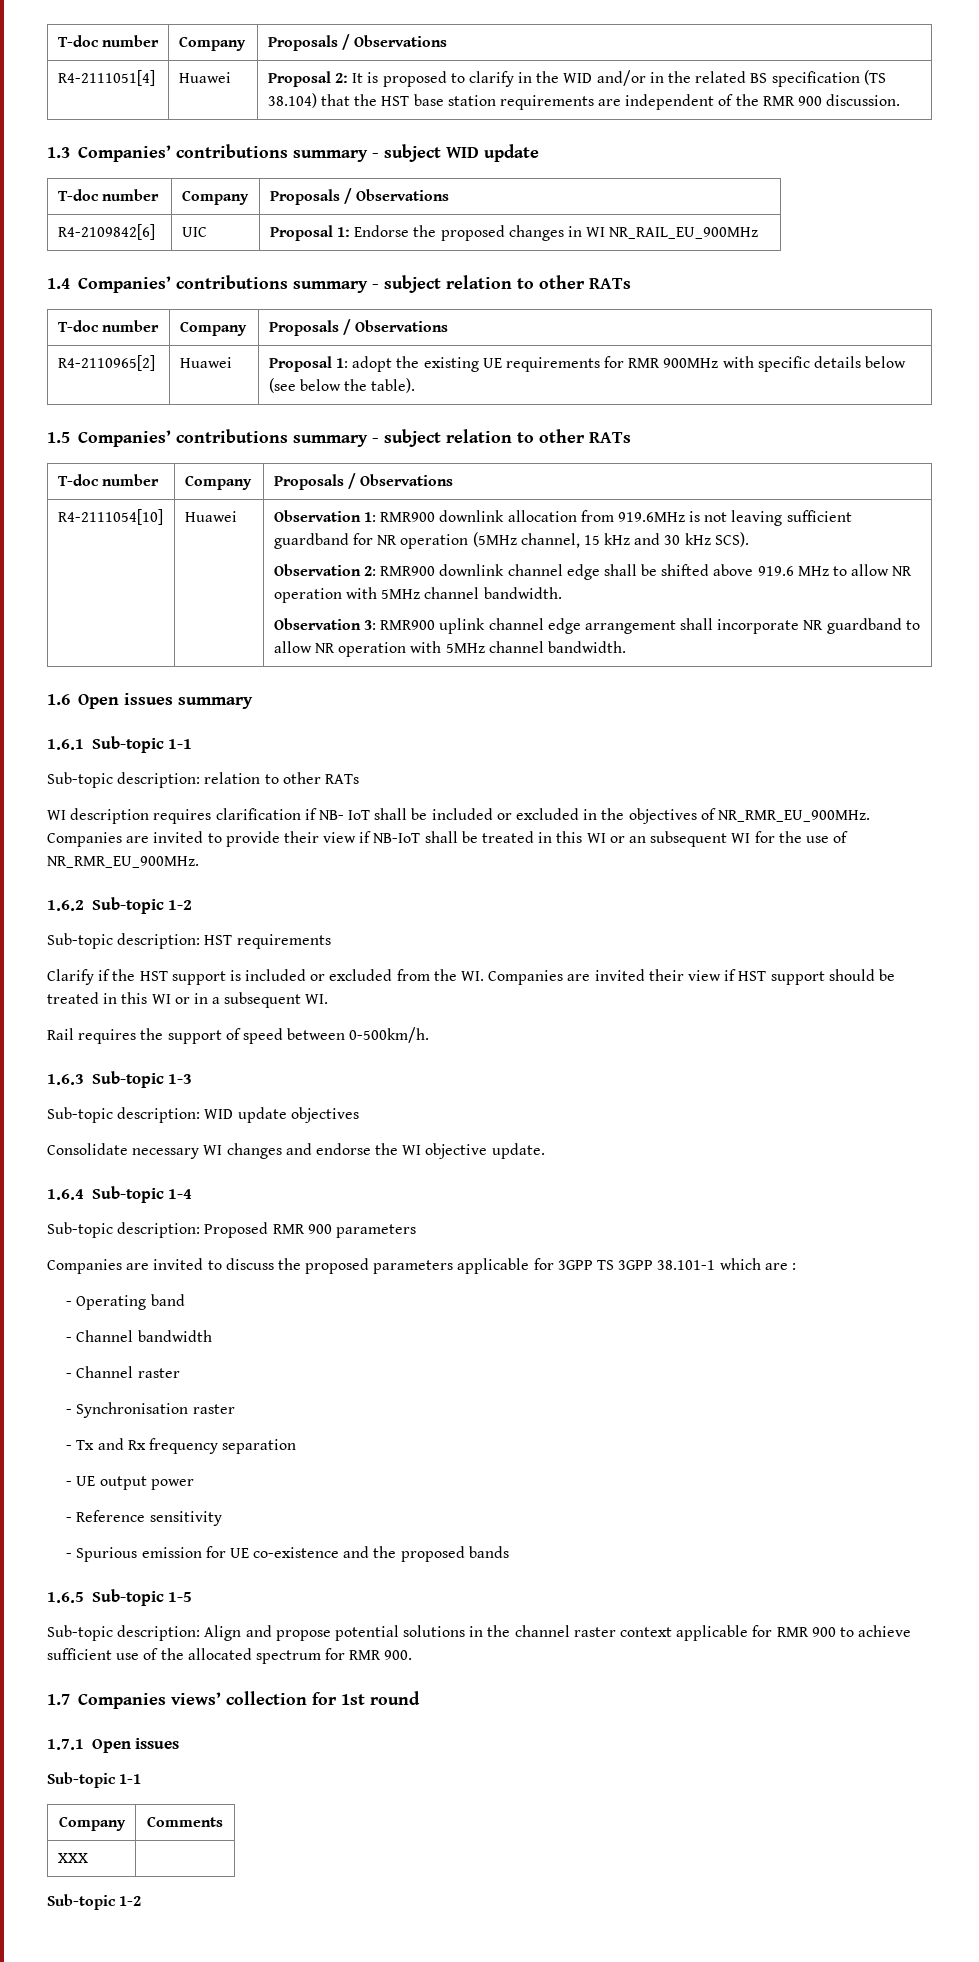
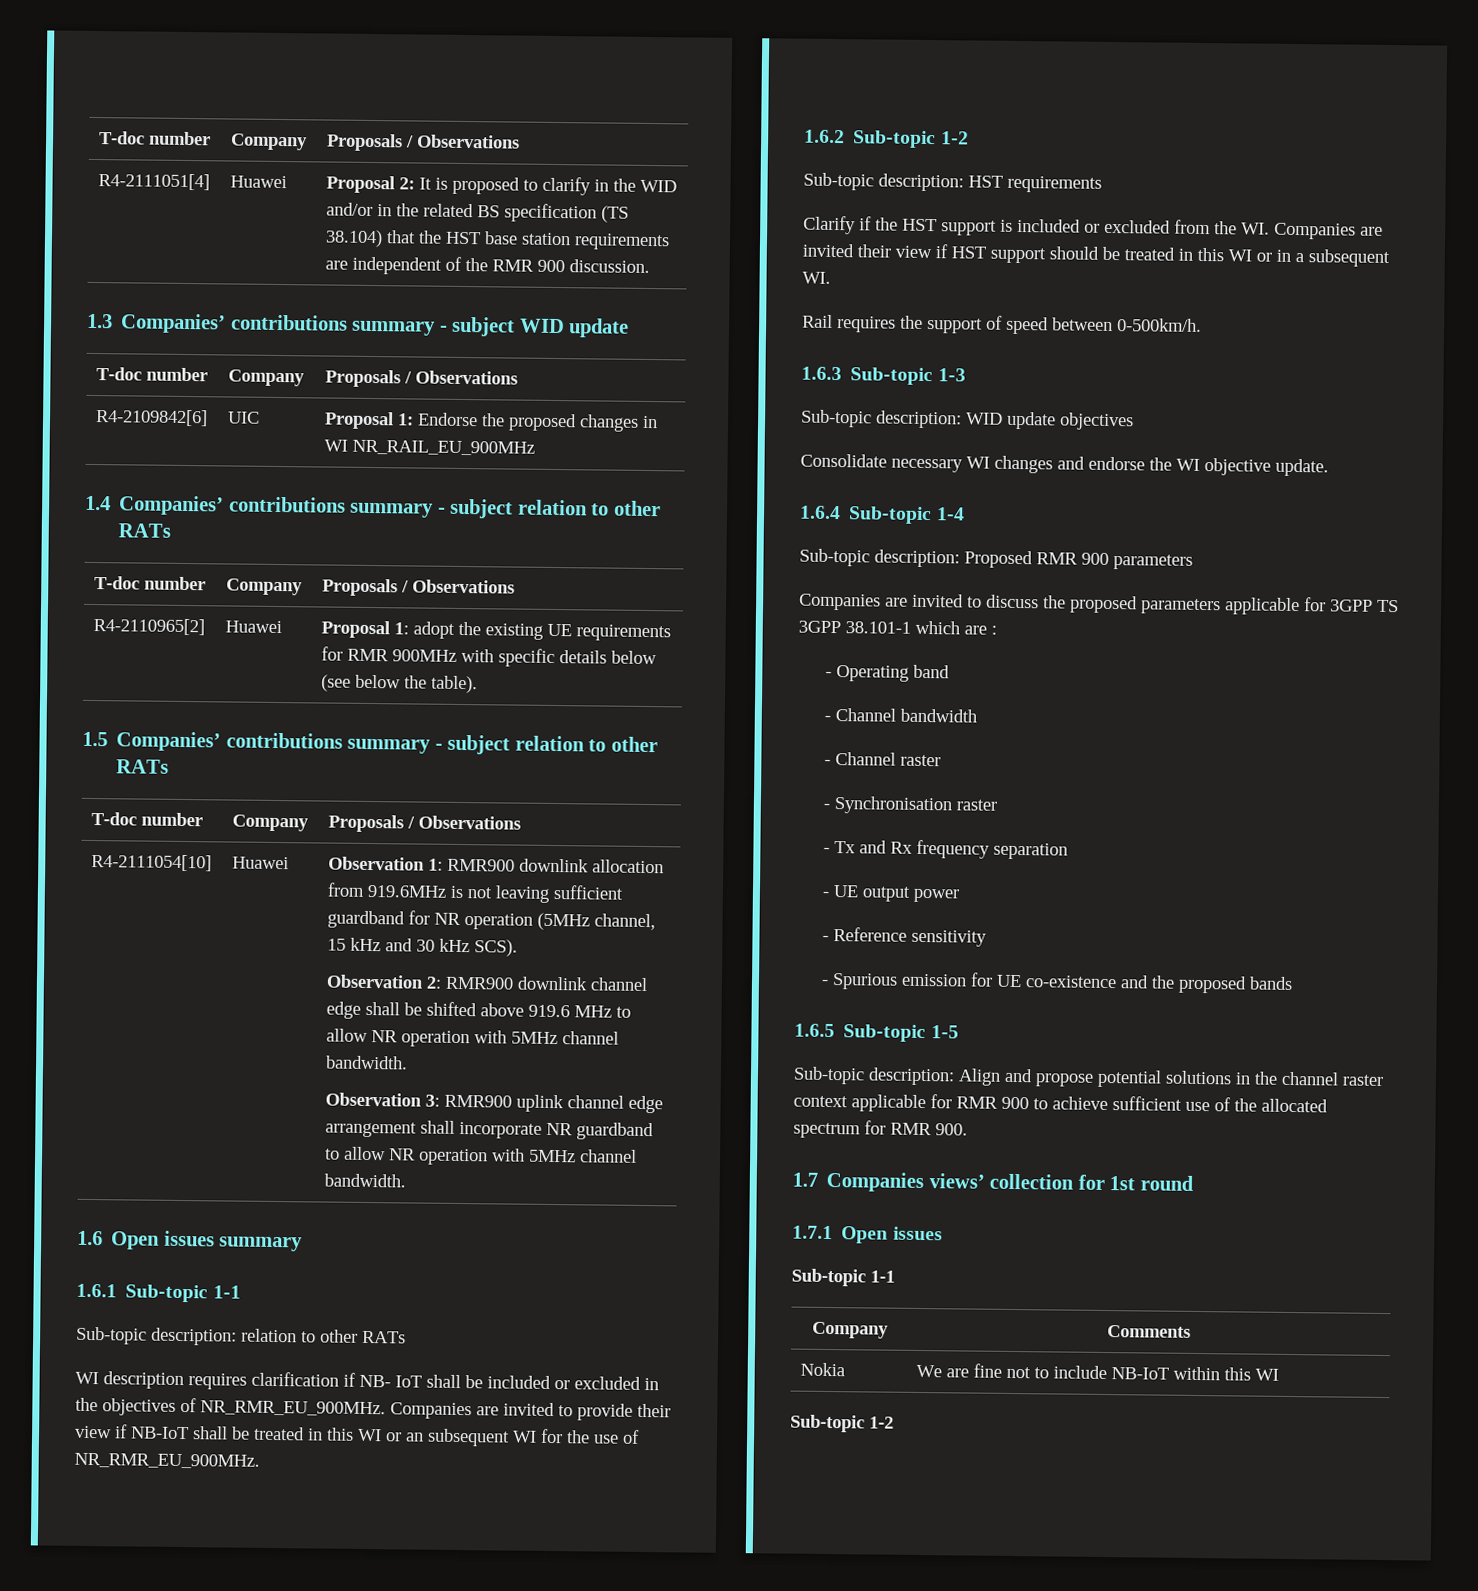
[57,1853,88,1863] XXX | -> [800,1362,846,1377] [916,1363,1280,1381] Nokia | We are fine not to include NB-IoT within this WI

